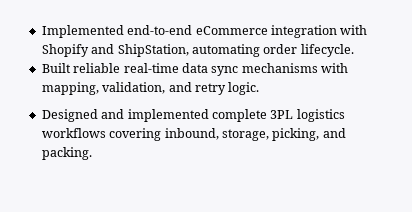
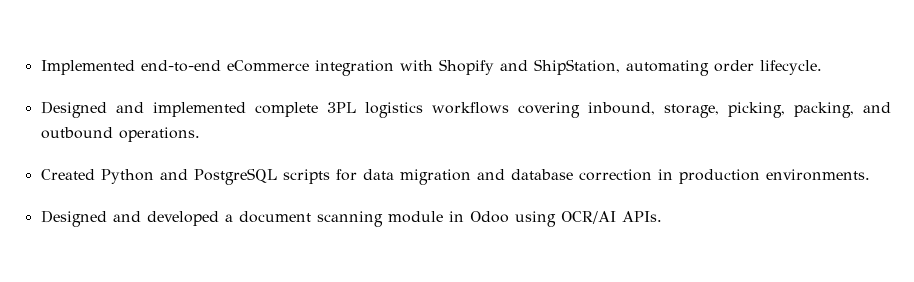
[41,63,348,76] [41,82,260,95] // Built reliable real-time data sync mechanisms with mapping, validation, and retry logic. -> (822, 67) none
[322,128,346,138] [41,147,92,160] and packing. -> [793,102,891,118] [40,127,200,142] [40,168,870,185] [40,210,662,227] packing, and outbound operations. // Created Python and PostgreSQL scripts for data migration and database correction in production environments. // Designed and developed a document scanning module in Odoo using OCR/AI APIs.

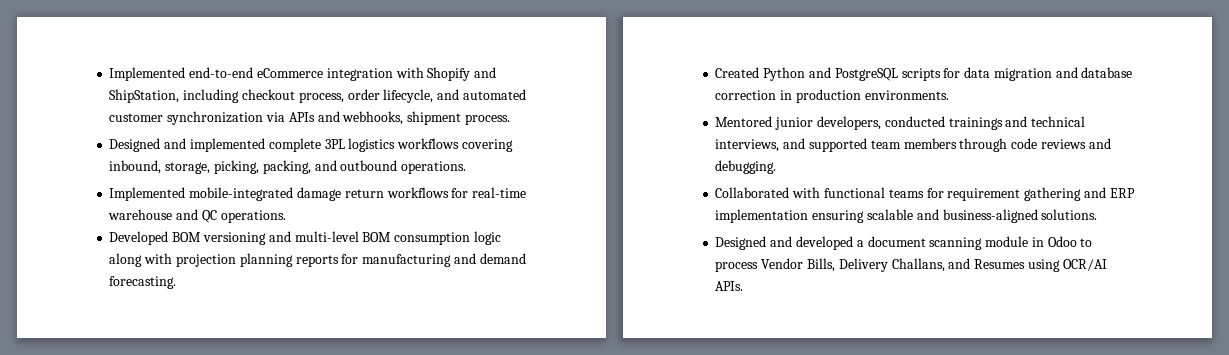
[625,60,822,76] automating order lifecycle. -> [183,89,526,103] [109,111,510,125] including checkout process, order lifecycle, and automated customer synchronization via APIs and webhooks, shipment process.
(200, 134) none -> [109,187,527,201] [108,209,286,223] [109,231,501,245] [109,253,526,267] [109,276,177,289] // Implemented mobile-integrated damage return workflows for real-time warehouse and QC operations. // Developed BOM versioning and multi-level BOM consumption logic along with projection planning reports for manufacturing and demand forecasting.
(870, 175) none -> [715,116,1086,130] [715,138,1111,152] [715,160,777,174] [715,187,1135,201] [715,209,1098,223] // Mentored junior developers, conducted trainings and technical interviews, and supported team members through code reviews and debugging. // Collaborated with functional teams for requirement gathering and ERP implementation ensuring scalable and business-aligned solutions.
(509, 217) none -> [1080,238,1093,247] [715,258,1026,272] to process Vendor Bills, Delivery Challans, and Resumes

